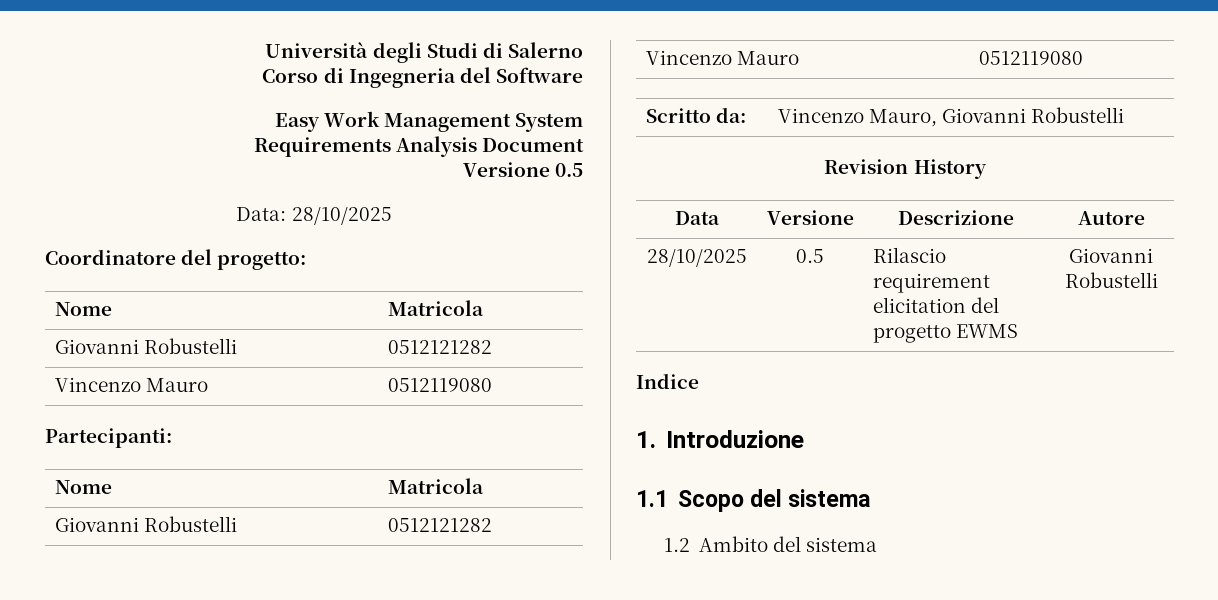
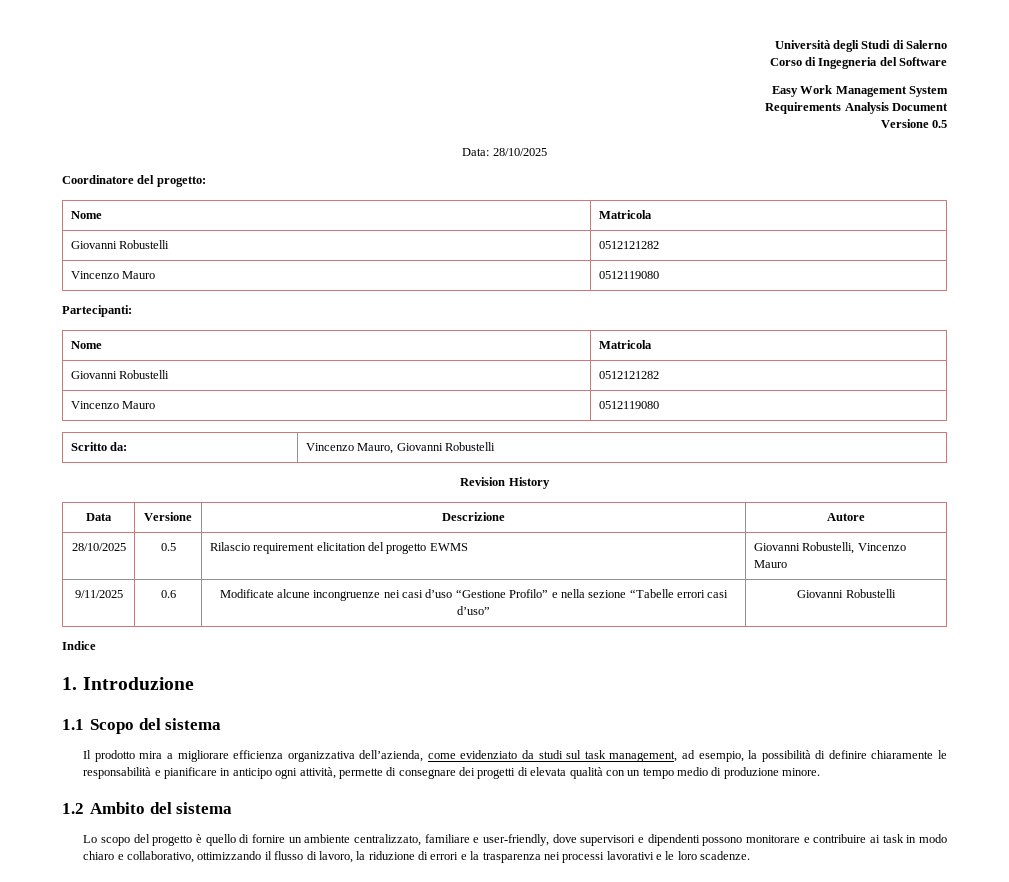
(1018, 331) none -> [753,542,906,554] [753,560,787,568] [74,590,123,598] [160,590,176,598] [219,589,729,601] [457,606,490,615] | Giovanni Robustelli, Vincenzo Mauro // 9/11/2025 | 0.6 | Modificate alcune incongruenze nei casi d’uso “Gestione Profilo” e nella sezione “Tabelle errori casi d’uso”
[663,536,878,552] 1.2 Ambito del sistema -> [83,750,947,762] [83,767,821,779] [62,802,233,814] [83,834,947,846] [83,851,751,863] Il prodotto mira a migliorare efficienza organizzativa dell’azienda, come evidenziato da studi sul task management, ad esempio, la possibilità di definire chiaramente le responsabilità e pianificare in anticipo ogni attività, permette di consegnare dei progetti di elevata qualità con un tempo medio di produzione minore. // 1.2 Ambito del sistema // Lo scopo del progetto è quello di fornire un ambiente centralizzato, familiare e user-friendly, dove supervisori e dipendenti possono monitorare e contribuire ai task in modo chiaro e collaborativo, ottimizzando il flusso di lavoro, la riduzione di errori e la trasparenza nei processi lavorativi e le loro scadenze.

